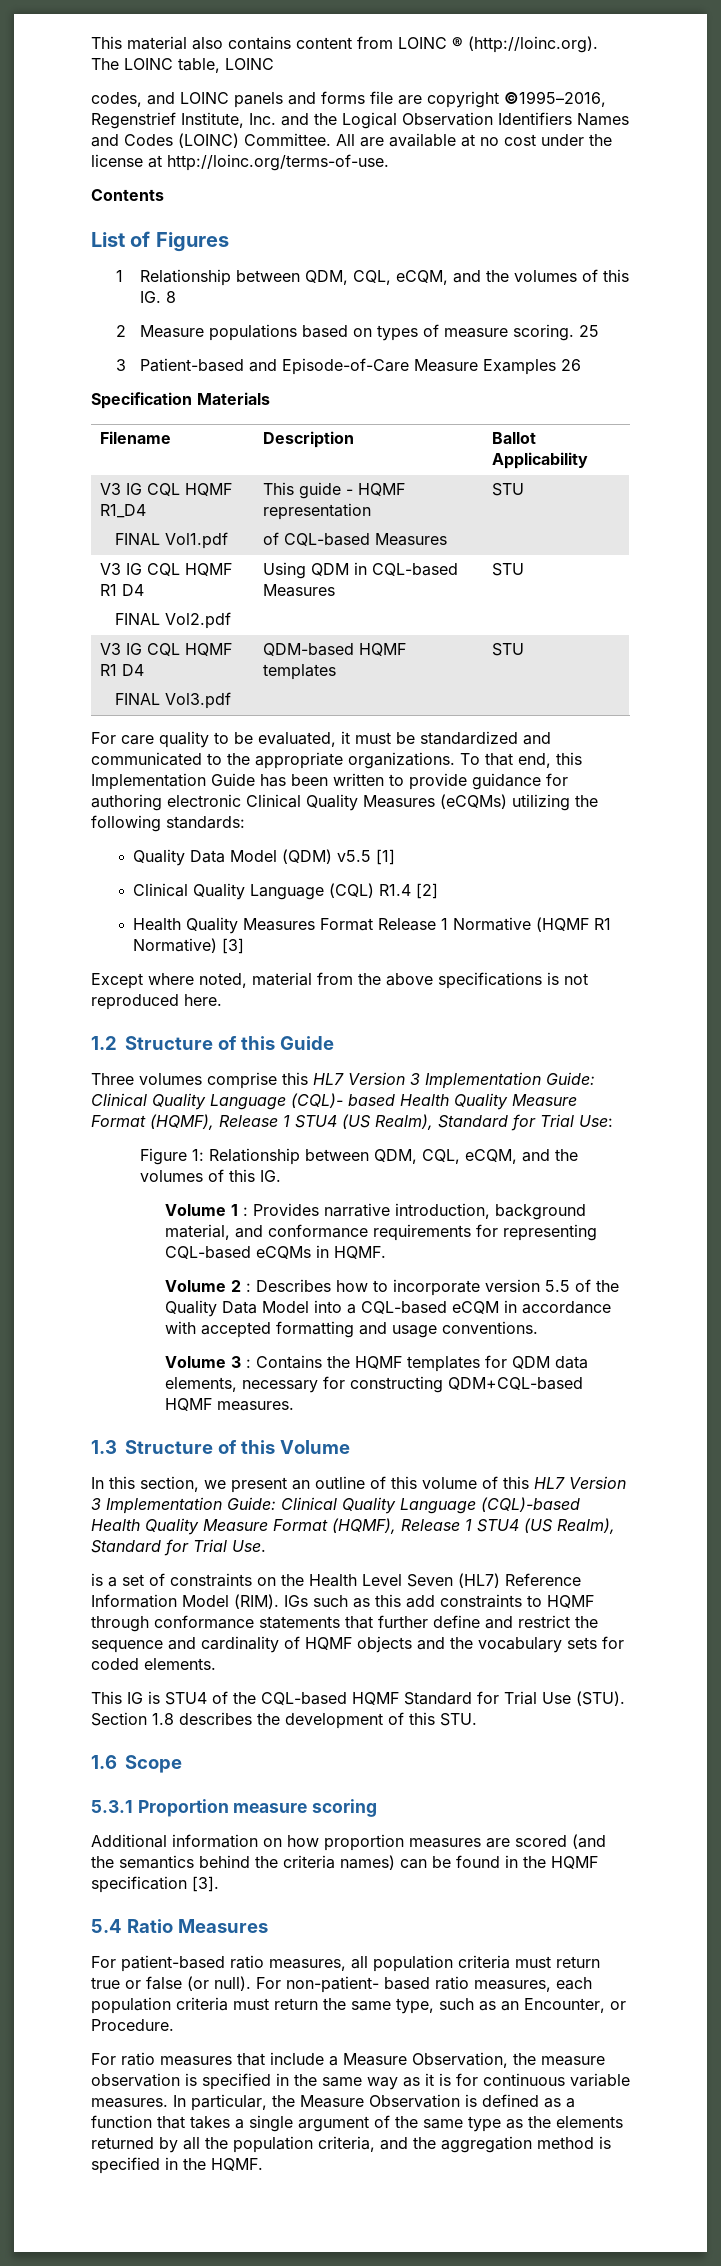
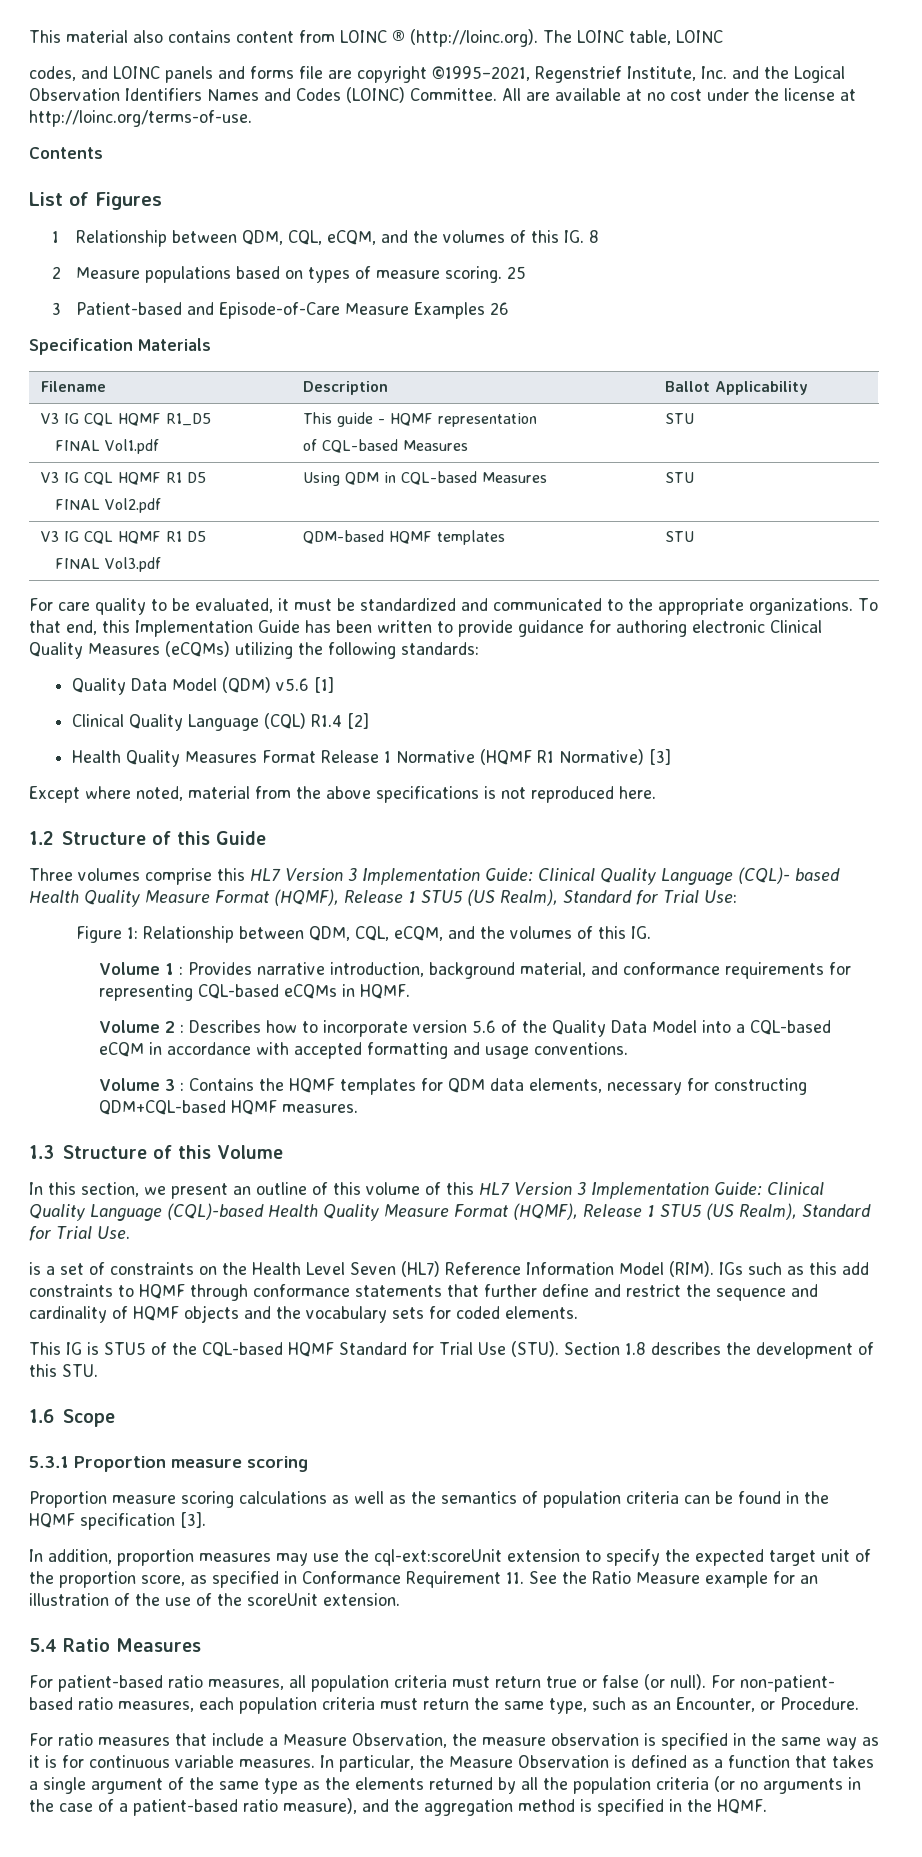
[504,91,606,107] ©1995–2016, -> [432,66,530,81] ©1995–2021,
[99,504,146,518] R1_D4 -> [165,413,211,426] R1_D5
[121,584,144,596] D4 -> [186,472,206,483] D5
[121,664,144,676] D4 -> [186,531,206,542] D5
[337,850,372,862] v5.5 -> [275,678,309,691] v5.6
[295,1115,337,1128] STU4 -> [421,890,463,903] STU5
[544,1280,570,1292] 5.5 -> [471,1020,496,1033] 5.6
[477,1519,519,1532] STU4 -> [660,1204,702,1217] STU5
[165,1692,207,1705] STU4 -> [104,1342,146,1355] STU5
[91,1834,606,1851] [91,1855,395,1870] Additional information on how proportion measures are scored (and the semantics behind the criteria names) -> [29,1491,679,1508] Proportion measure scoring calculations as well as the semantics of population criteria
(219, 1884) none -> [29,1549,871,1566] [29,1571,818,1588] [29,1593,400,1606] // In addition, proportion measures may use the cql-ext:scoreUnit extension to specify the expected target unit of the proportion score, as specified in Conformance Requirement 11. See the Ratio Measure example for an illustration of the use of the scoreUnit extension.
[318,2136,375,2152] criteria, -> [656,1776,861,1794] [29,1798,357,1816] criteria (or no arguments in the case of a patient-based ratio measure),

